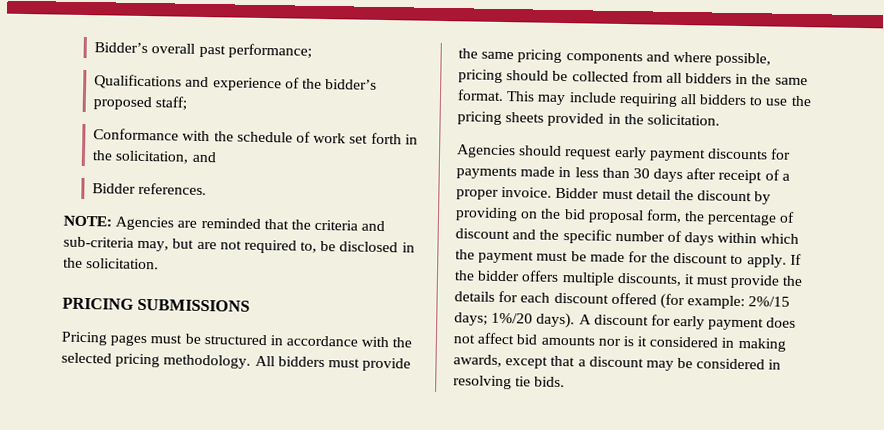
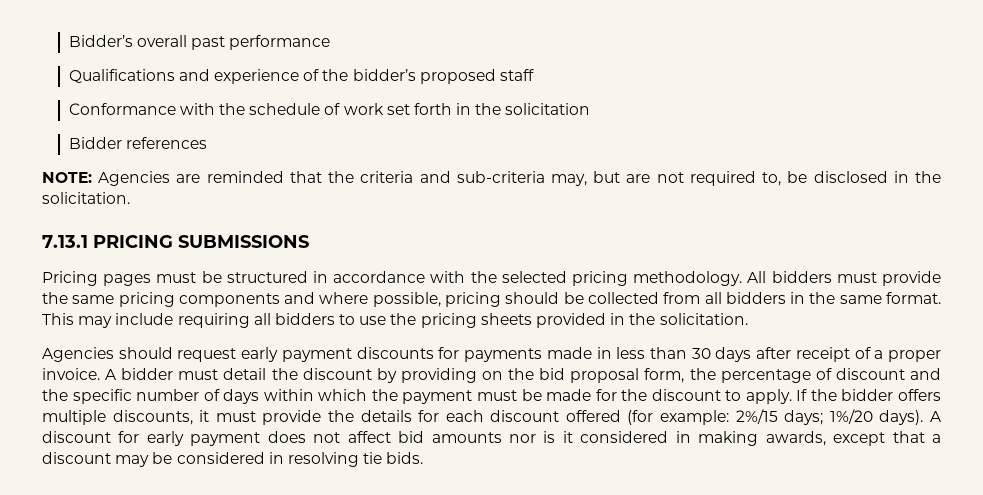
[227,43,312,59] performance; -> [229,35,331,50] performance
[155,96,188,111] staff; -> [499,69,534,81] staff
[115,150,217,164] [92,182,208,196] solicitation, and // Bidder references. -> [505,103,591,115] [68,137,207,149] solicitation // Bidder references
(160, 264) none -> [42,235,88,248] 7.13.1
[555,187,600,199] Bidder -> [105,368,174,380] A bidder

